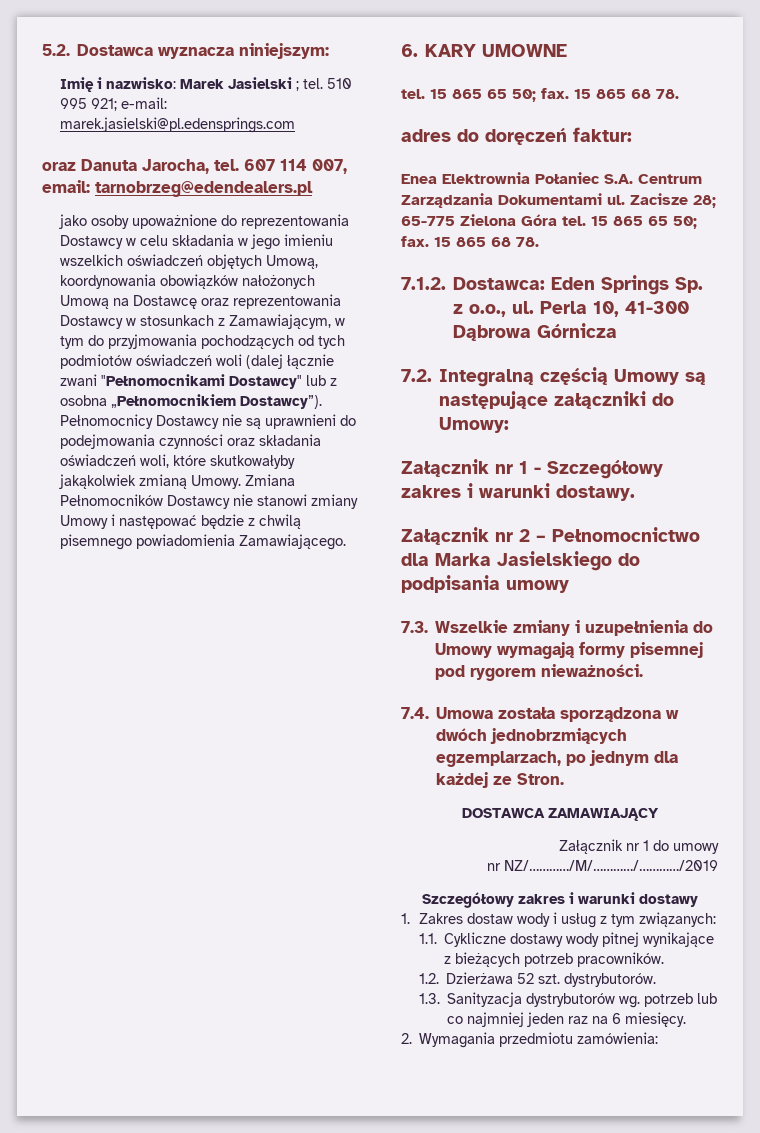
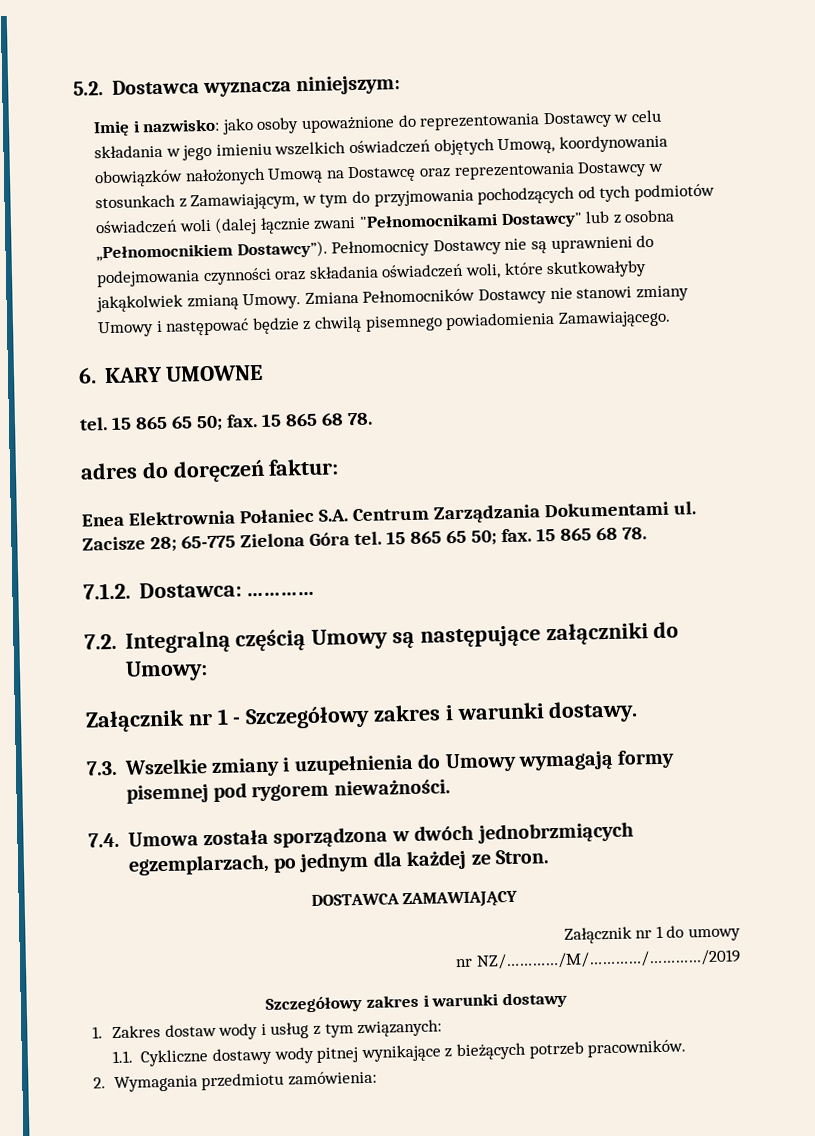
[179,77,352,91] [59,97,167,111] [59,117,295,133] [42,159,347,174] [42,180,313,197] Marek Jasielski ; tel. 510 995 921; e-mail: marek.jasielski@pl.edensprings.com // oraz Danuta Jarocha, tel. 607 114 007, email: tarnobrzeg@edendealers.pl // -> (221, 125) none
[551,275,704,295] [453,301,690,317] [453,323,618,341] Eden Springs Sp. z o.o., ul. Perla 10, 41-300 Dąbrowa Górnicza -> [246,591,316,597] …………
[401,527,700,545] [401,551,640,571] [401,575,569,593] // Załącznik nr 2 – Pełnomocnictwo dla Marka Jasielskiego do podpisania umowy -> (639, 712) none
[418,972,657,987] [418,992,718,1008] [447,1012,687,1027] // 1.2. Dzierżawa 52 szt. dystrybutorów. // 1.3. Sanityzacja dystrybutorów wg. potrzeb lub co najmniej jeden raz na 6 miesięcy. -> (687, 1048) none

